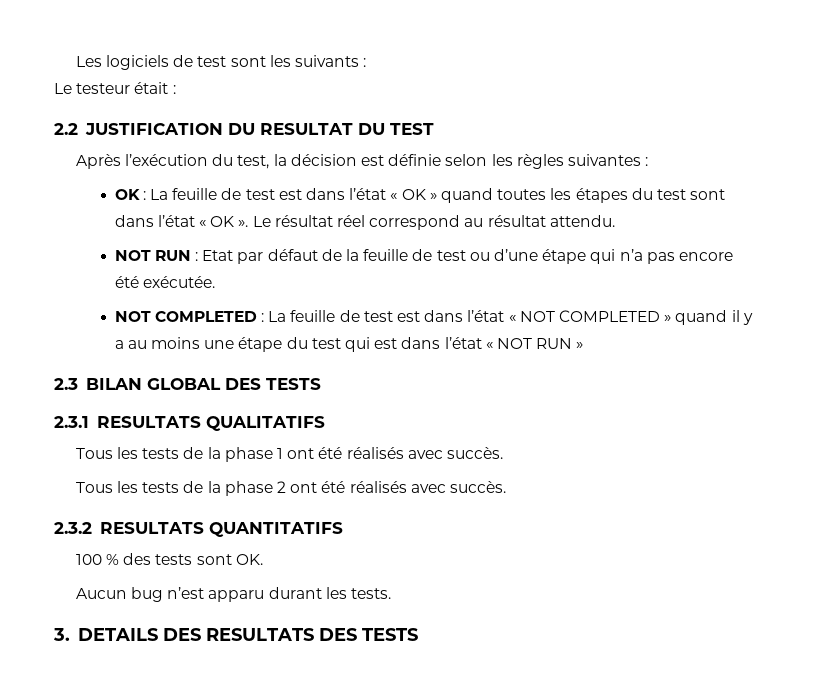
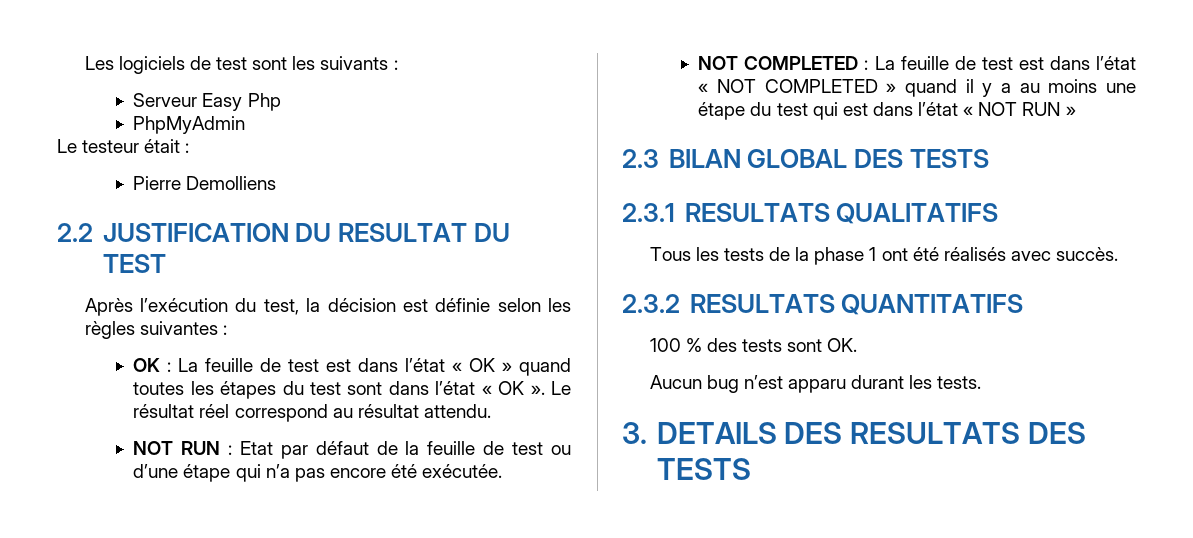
(367, 62) none -> [133,93,281,111] [133,116,246,134] // Serveur Easy Php // PhpMyAdmin
(176, 89) none -> [133,176,277,190] // Pierre Demolliens
[75,481,506,496] // Tous les tests de la phase 2 ont été réalisés avec succès. -> (1119, 254) none

